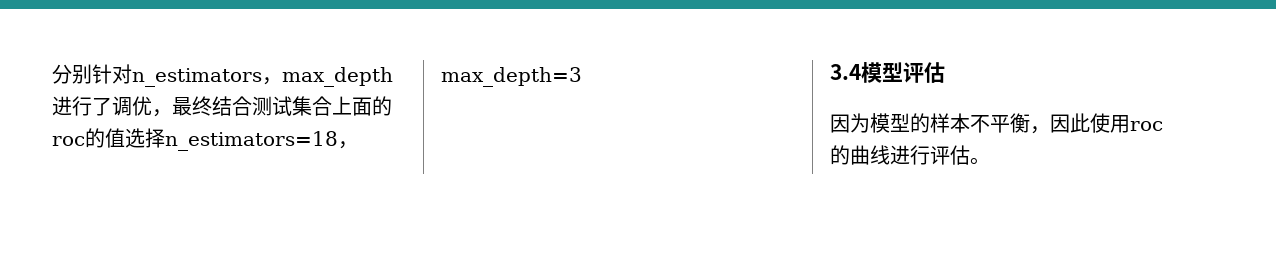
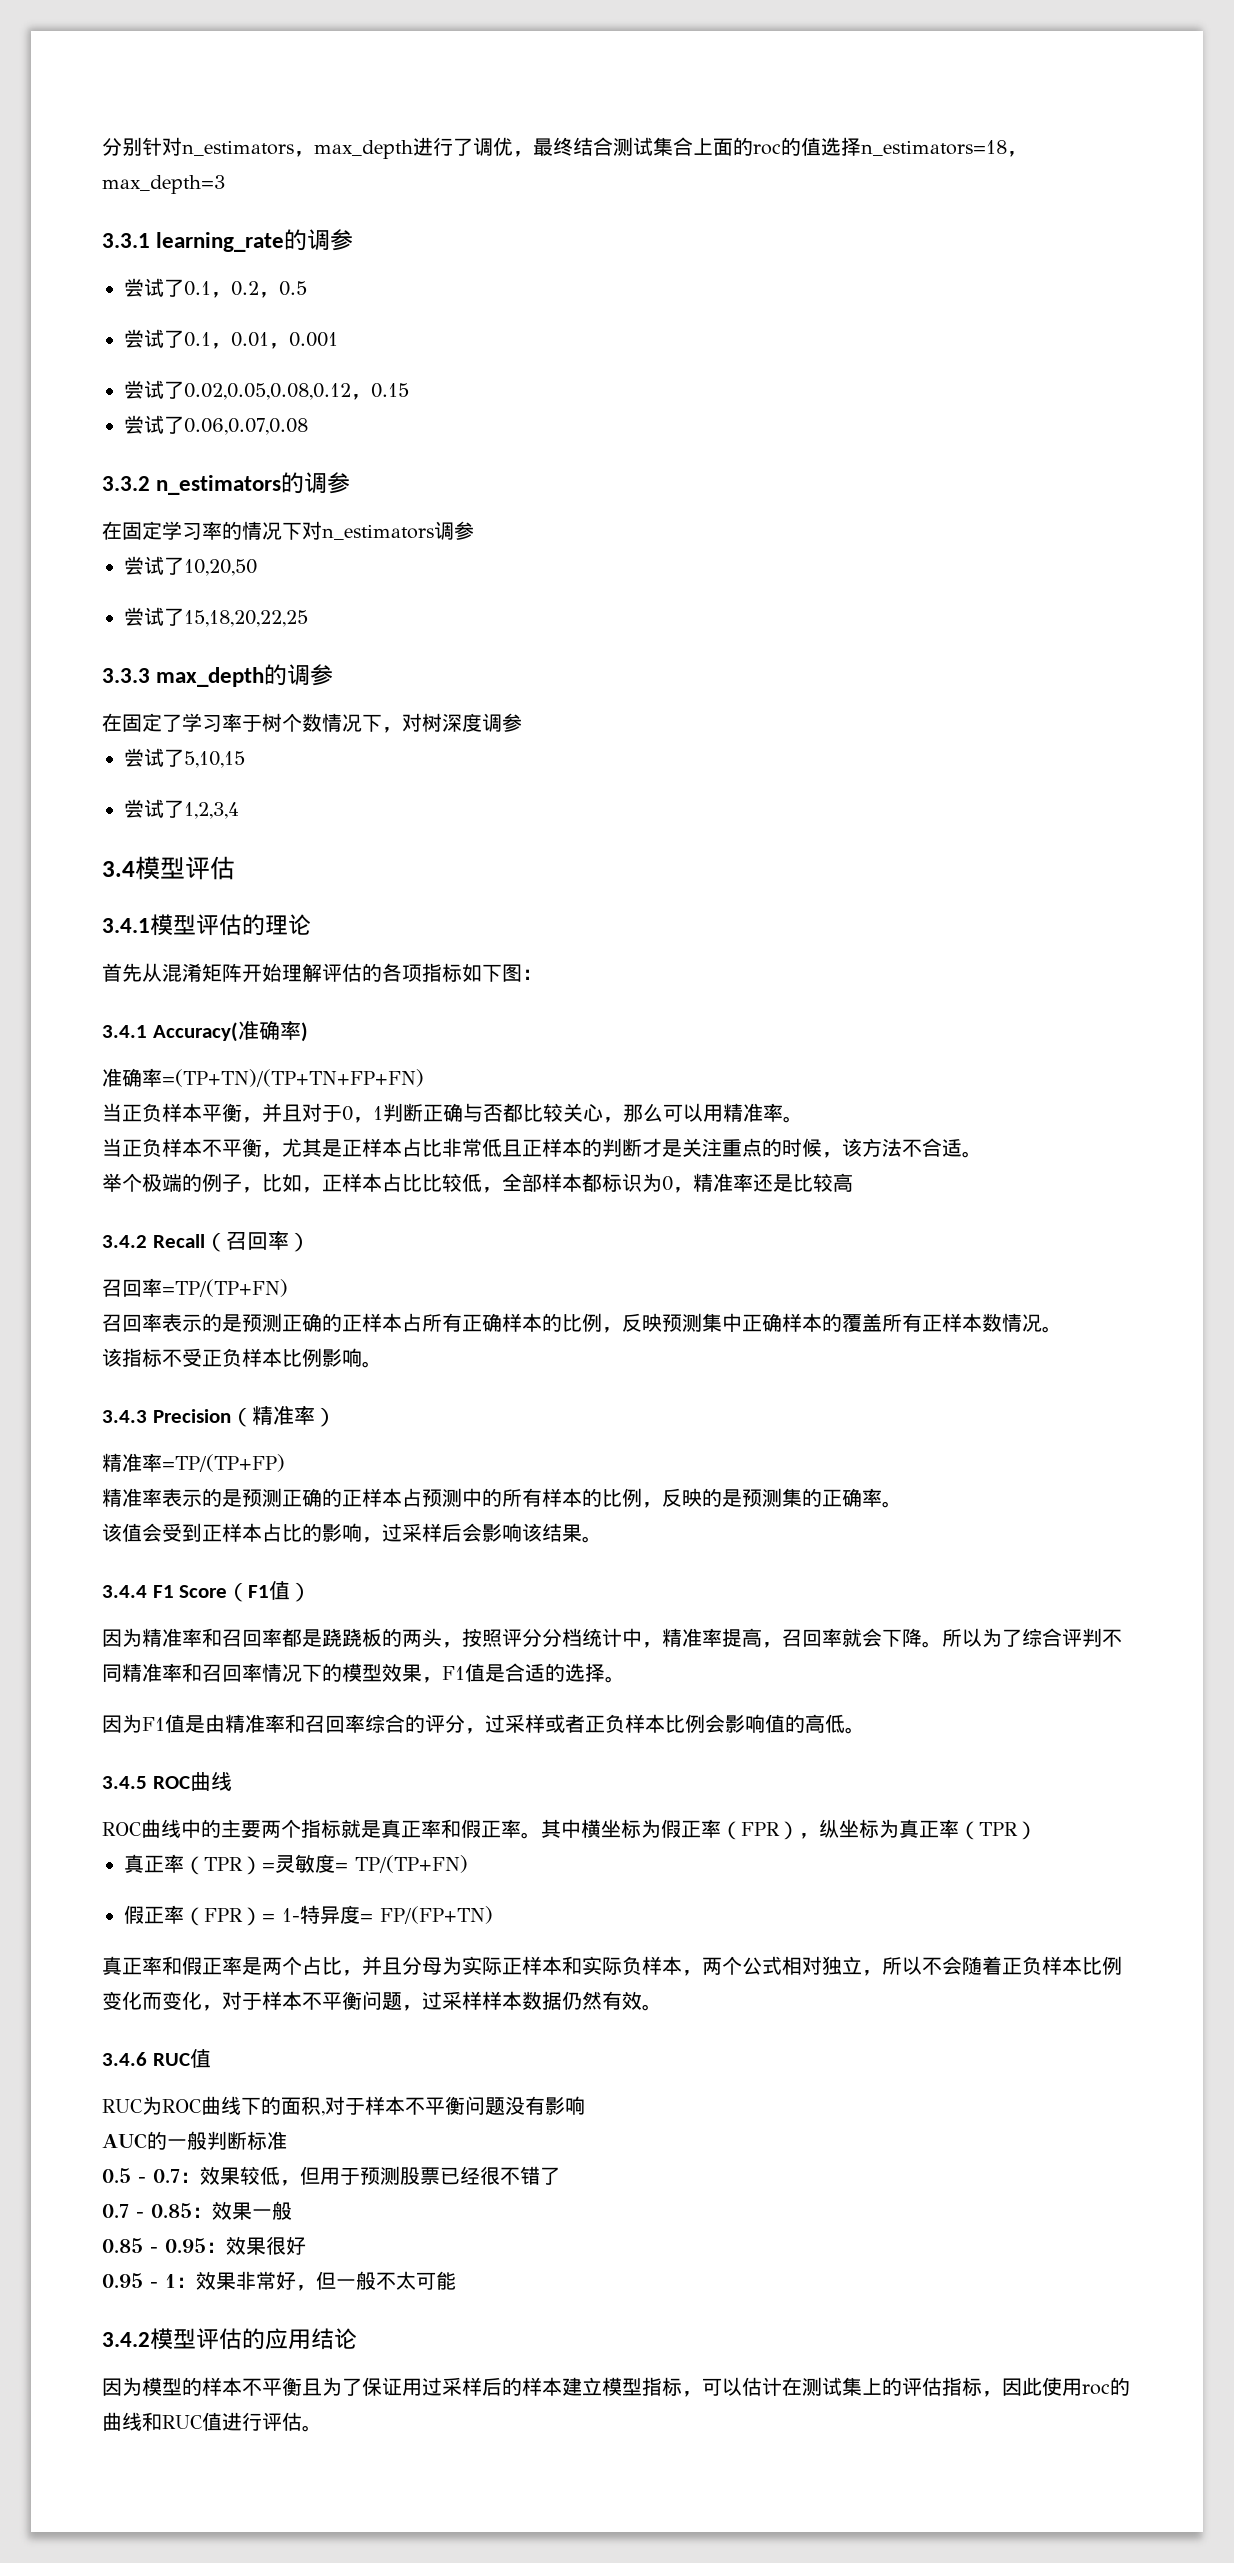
[830,62,945,83] 3.4模型评估 -> [102,229,354,252] [124,278,307,298] [124,329,338,349] [124,380,409,400] [124,415,308,435] [102,472,351,495] [102,521,474,540] [124,556,257,576] [124,607,308,627] [102,664,334,687] [102,713,522,733] [124,748,245,768] [124,799,239,819] [102,856,235,880] [102,914,311,936] [102,963,542,982] [102,1020,308,1042] [102,1068,424,1087] [102,1103,803,1123] [102,1138,982,1158] [102,1173,853,1193] [102,1230,310,1252] [102,1278,288,1297] [102,1313,1062,1333] [102,1348,382,1368] [102,1405,336,1427] [102,1453,285,1472] [102,1488,902,1508] [102,1523,602,1543] [102,1581,312,1602] [102,1628,1122,1648] [102,1663,625,1683] [102,1714,865,1734] [102,1772,232,1791] [102,1819,1037,1840] [124,1854,468,1875] [124,1905,493,1926] [102,1956,1122,1976] [102,1991,662,2011] [102,2049,211,2068] [102,2096,585,2116] [102,2131,287,2150] [102,2166,560,2186] [102,2201,292,2220] [102,2236,306,2255] [102,2271,456,2291] [102,2328,357,2350] 3.3.1 learning_rate的调参 // 尝试了0.1，0.2，0.5 // 尝试了0.1，0.01，0.001 // 尝试了0.02,0.05,0.08,0.12，0.15 // 尝试了0.06,0.07,0.08 // 3.3.2 n_estimators的调参 // 在固定学习率的情况下对n_estimators调参 // 尝试了10,20,50 // 尝试了15,18,20,22,25 // 3.3.3 max_depth的调参 // 在固定了学习率于树个数情况下，对树深度调参 // 尝试了5,10,15 // 尝试了1,2,3,4 // 3.4模型评估 // 3.4.1模型评估的理论 // 首先从混淆矩阵开始理解评估的各项指标如下图： // 3.4.1 Accuracy(准确率) // 准确率=(TP+TN)/(TP+TN+FP+FN) // 当正负样本平衡，并且对于0，1判断正确与否都比较关心，那么可以用精准率。 // 当正负样本不平衡，尤其是正样本占比非常低且正样本的判断才是关注重点的时候，该方法不合适。 // 举个极端的例子，比如，正样本占比比较低，全部样本都标识为0，精准率还是比较高 // 3.4.2 Recall（召回率） // 召回率=TP/(TP+FN) // 召回率表示的是预测正确的正样本占所有正确样本的比例，反映预测集中正确样本的覆盖所有正样本数情况。 // 该指标不受正负样本比例影响。 // 3.4.3 Precision（精准率） // 精准率=TP/(TP+FP) // 精准率表示的是预测正确的正样本占预测中的所有样本的比例，反映的是预测集的正确率。 // 该值会受到正样本占比的影响，过采样后会影响该结果。 // 3.4.4 F1 Score（F1值） // 因为精准率和召回率都是跷跷板的两头，按照评分分档统计中，精准率提高，召回率就会下降。所以为了综合评判不同精准率和召回率情况下的模型效果，F1值是合适的选择。 // 因为F1值是由精准率和召回率综合的评分，过采样或者正负样本比例会影响值的高低。 // 3.4.5 ROC曲线 // ROC曲线中的主要两个指标就是真正率和假正率。其中横坐标为假正率（FPR），纵坐标为真正率（TPR） // 真正率（TPR）=灵敏度= TP/(TP+FN) // 假正率（FPR）= 1-特异度= FP/(FP+TN) // 真正率和假正率是两个占比，并且分母为实际正样本和实际负样本，两个公式相对独立，所以不会随着正负样本比例变化而变化，对于样本不平衡问题，过采样样本数据仍然有效。 // 3.4.6 RUC值 // RUC为ROC曲线下的面积,对于样本不平衡问题没有影响 // AUC的一般判断标准 // 0.5 - 0.7：效果较低，但用于预测股票已经很不错了 // 0.7 - 0.85：效果一般 // 0.85 - 0.95：效果很好 // 0.95 - 1：效果非常好，但一般不太可能 // 3.4.2模型评估的应用结论
(1030, 123) none -> [302,2377,982,2397] 且为了保证用过采样后的样本建立模型指标，可以估计在测试集上的评估指标
(890, 155) none -> [142,2412,222,2431] 和RUC值

